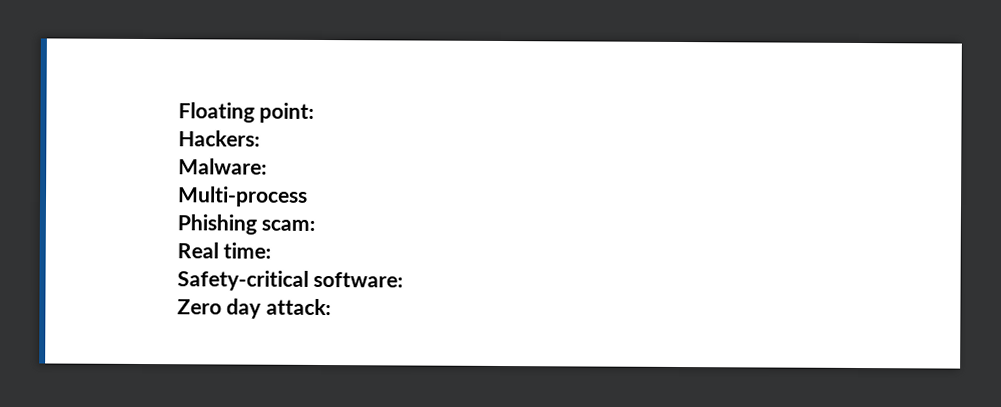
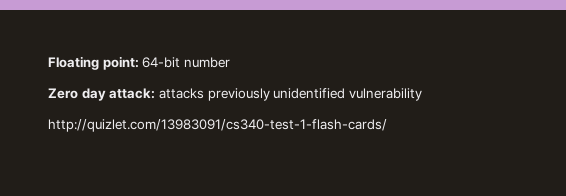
[177,130,260,147] [177,158,267,175] [176,186,308,207] [176,214,316,235] [176,242,272,259] [176,270,404,291] [176,298,332,319] // Hackers: // Malware: // Multi-process // Phishing scam: // Real time: // Safety-critical software: // Zero day attack: -> [142,57,230,68] [47,88,422,101] [47,119,387,132] 64-bit number // Zero day attack: attacks previously unidentified vulnerability // http://quizlet.com/13983091/cs340-test-1-flash-cards/

